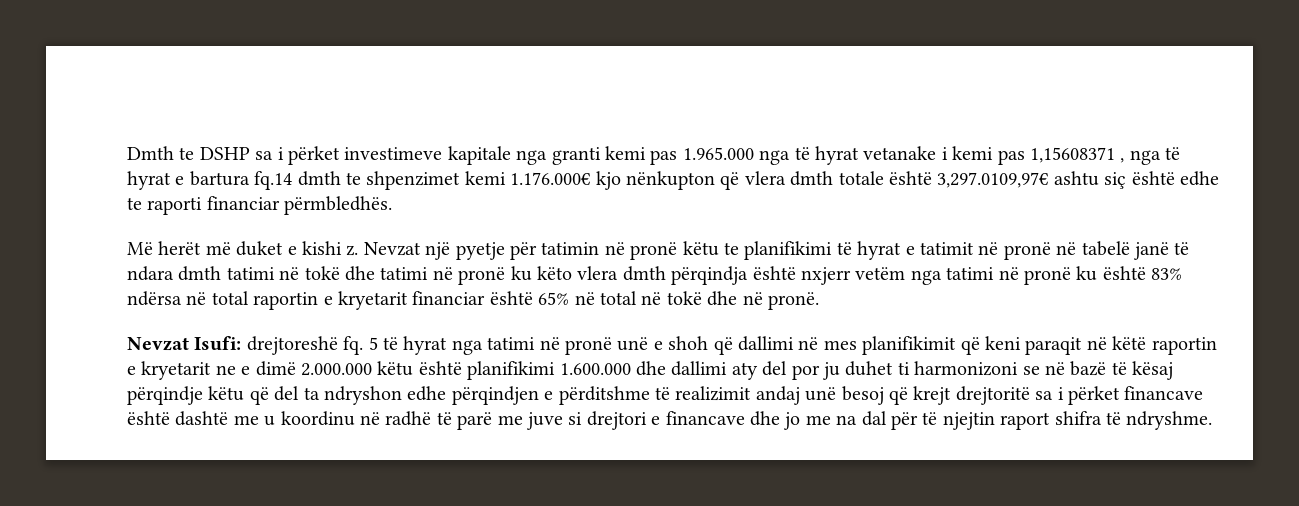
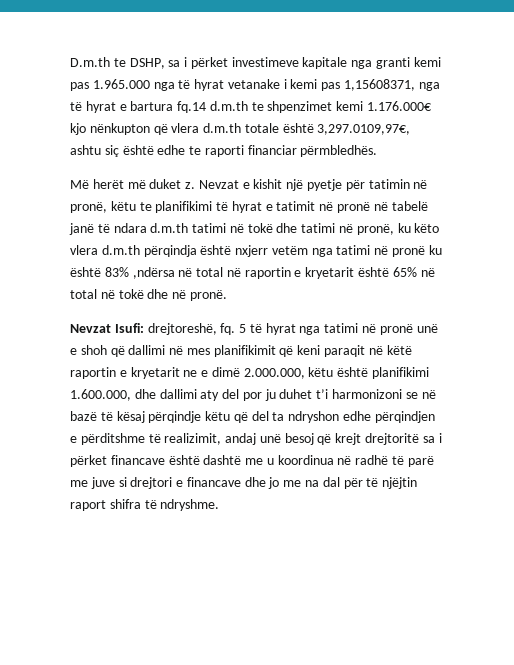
[127,146,250,160] Dmth te DSHP -> [70,57,165,69] D.m.th te DSHP,
[1029,147,1125,163] 1,15608371 , -> [344,79,416,91] 1,15608371,
[297,171,341,186] dmth -> [209,101,248,111] d.m.th
[790,171,834,186] dmth -> [203,123,242,133] d.m.th
[937,172,1049,188] 3,297.0109,97€ -> [317,124,411,135] 3,297.0109,97€,
[287,241,421,256] e kishi z. Nevzat -> [185,179,283,189] z. Nevzat e kishit
[630,242,678,260] pronë -> [70,202,107,213] pronë,
[178,266,222,281] dmth -> [150,223,189,233] d.m.th
[458,267,506,285] pronë -> [356,224,394,235] pronë,
[622,266,666,281] dmth -> [101,245,140,255] d.m.th
[127,291,486,310] ndërsa në total raportin e kryetarit financiar -> [132,267,355,279] ,ndërsa në total në raportin e kryetarit
[246,336,338,355] drejtoreshë -> [147,323,217,335] drejtoreshë,
[301,363,372,376] 2.000.000 -> [243,368,305,379] 2.000.000,
[559,363,631,375] 1.600.000 -> [70,389,131,401] 1.600.000,
[897,362,910,375] ti -> [316,389,329,399] t’i
[675,386,752,401] realizimit -> [164,433,222,445] realizimit,
[280,411,355,426] koordinu -> [277,455,334,465] koordinua
[942,412,995,430] njejtin -> [382,477,418,489] njëjtin

